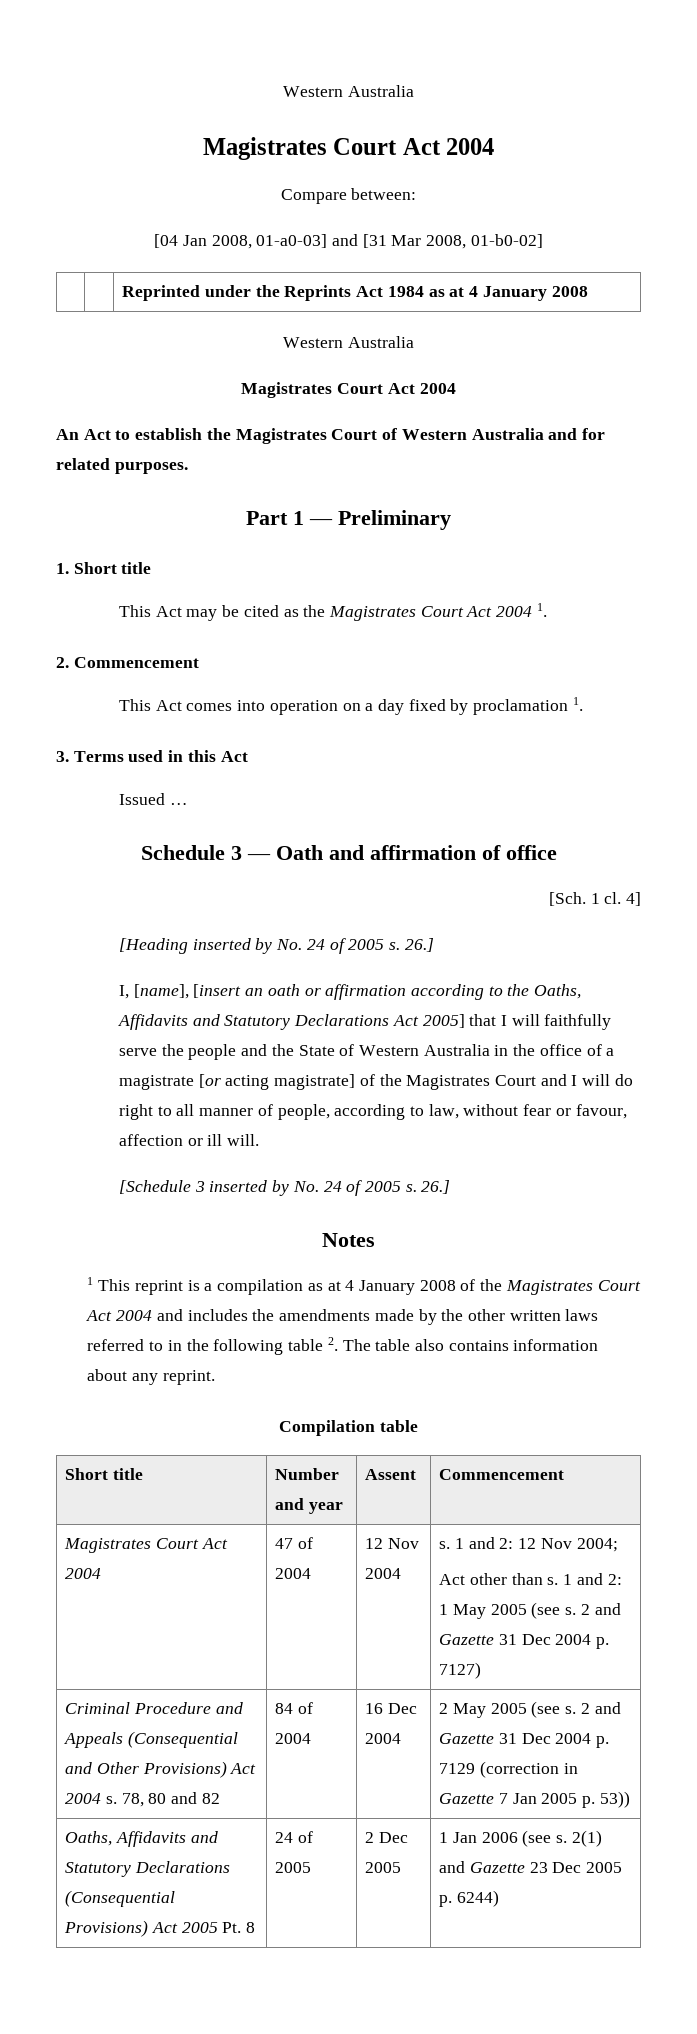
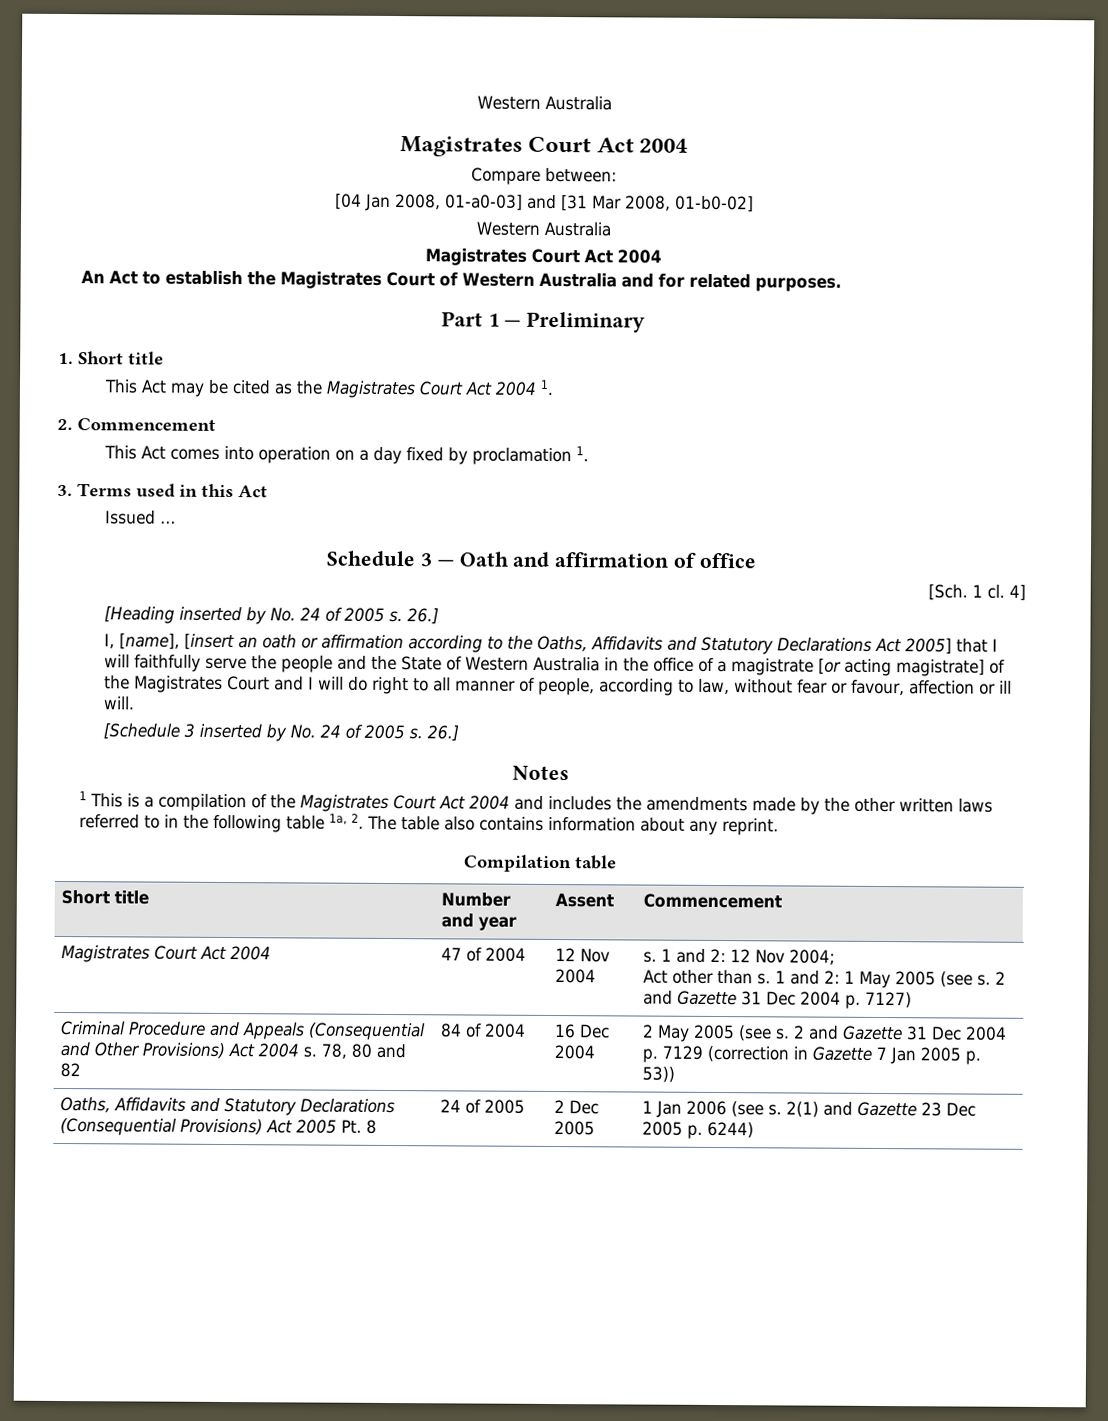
[122,285,588,301] // | | Reprinted under the Reprints Act 1984 as at 4 January 2008 -> (754, 204) none
[134,1280,183,1295] reprint -> (123, 800) none
[307,1280,456,1295] as at 4 January 2008 -> (247, 802) none
(324, 1345) none -> [328,813,347,825] 1a,

